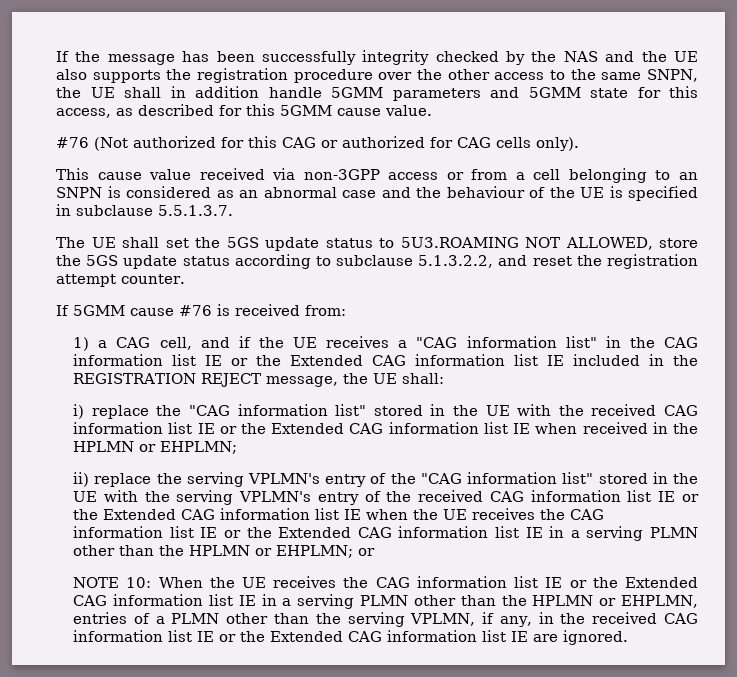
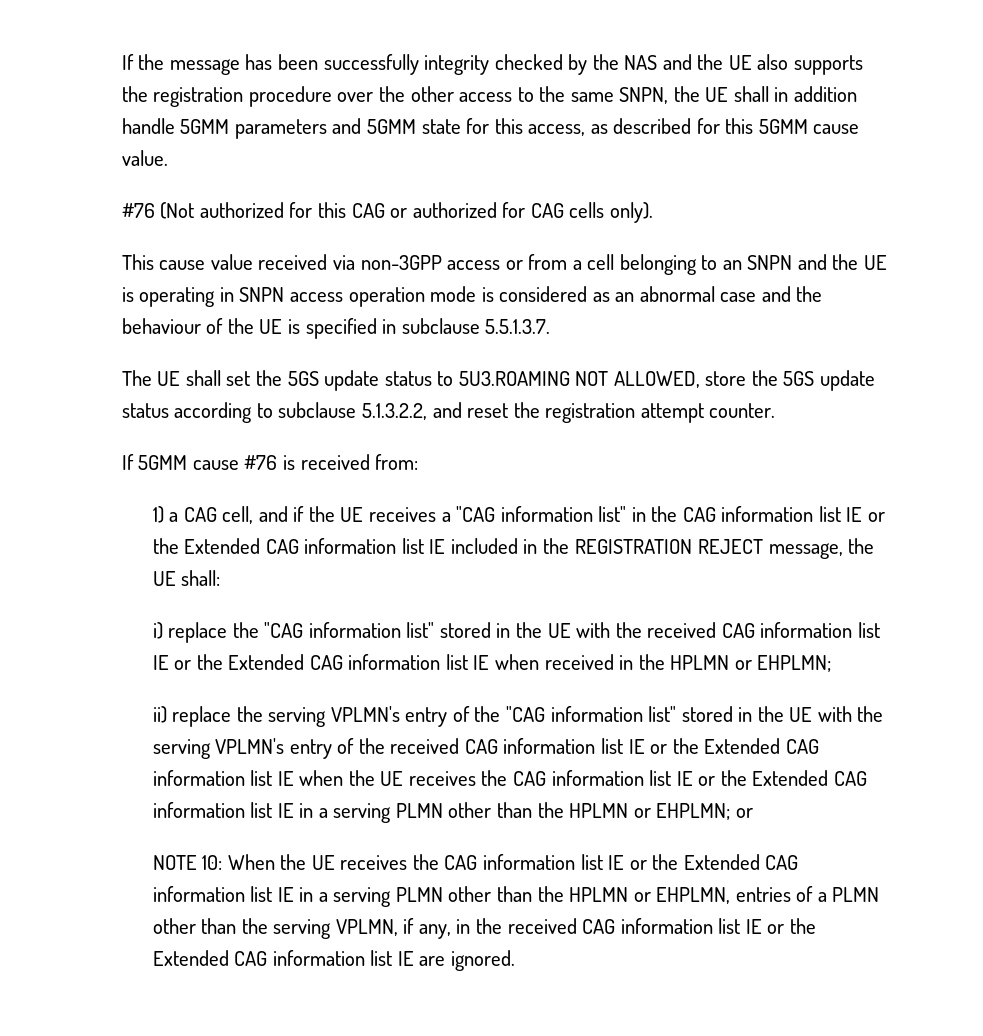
(103, 192) none -> [797,254,887,270] [121,286,477,307] and the UE is operating in SNPN access operation mode

